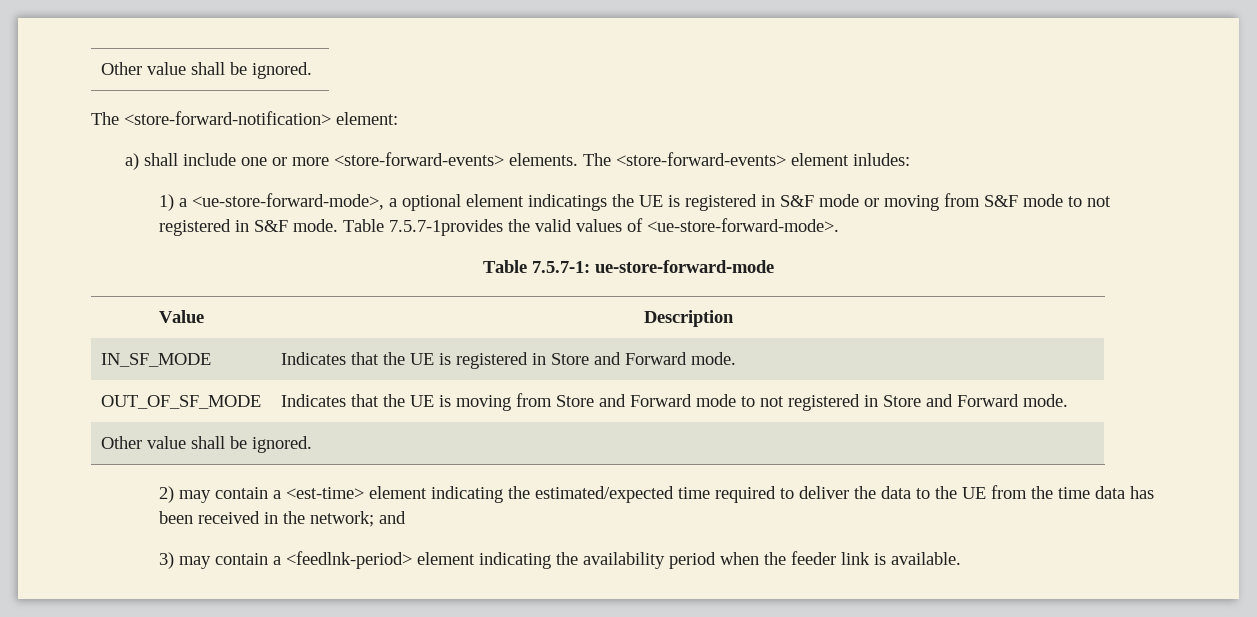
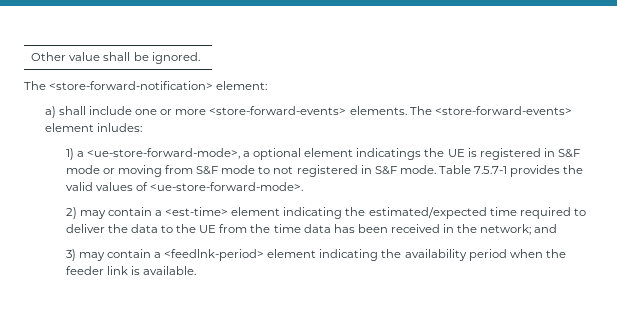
[389,219,504,236] 7.5.7-1provides -> [474,165,561,177] 7.5.7-1 provides
[483,260,774,273] [159,310,204,323] [643,310,734,327] [100,353,211,367] [280,352,736,369] [100,395,261,409] [280,393,1068,411] [100,436,312,453] // Table 7.5.7-1: ue-store-forward-mode // Value | Description // IN_SF_MODE | Indicates that the UE is registered in Store and Forward mode. // OUT_OF_SF_MODE | Indicates that the UE is moving from Store and Forward mode to not registered in Store and Forward mode. // Other value shall be ignored. -> (304, 186) none

